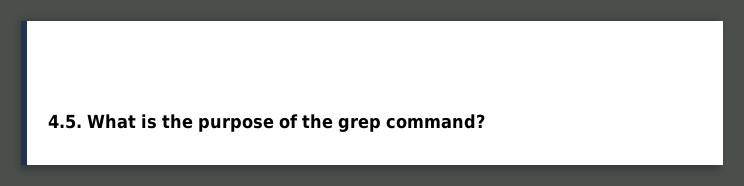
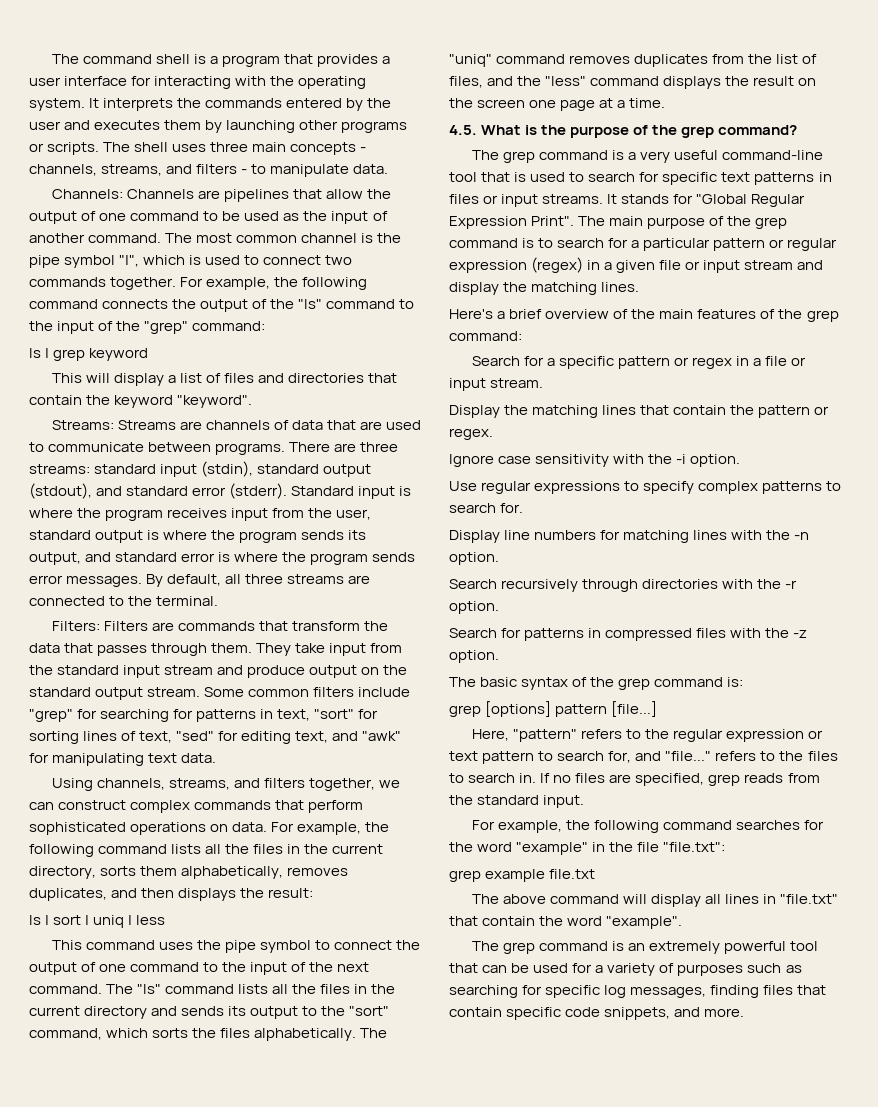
(48, 121) none -> [51,54,391,67] [29,76,367,89] [29,98,392,111] [29,120,408,133] [29,142,367,155] [29,164,389,177] [51,189,391,202] [29,211,388,224] [29,233,402,243] [29,255,353,268] [29,277,368,290] [29,299,415,312] [29,321,266,334] [29,348,149,361] [51,373,398,386] [29,395,253,408] [51,420,422,430] [29,442,399,455] [29,461,372,477] [29,483,412,499] [29,508,372,521] [29,530,367,543] [29,552,416,565] [29,574,371,587] [29,596,219,606] [51,621,388,631] [29,643,403,656] [29,665,408,678] [29,687,411,700] [29,709,379,722] [29,731,402,744] [29,753,217,766] [51,778,400,791] [29,800,364,813] [29,822,390,835] [29,844,384,857] [29,866,349,879] [29,888,314,901] [29,915,166,928] [51,940,421,953] [29,962,370,975] [29,984,396,994] [29,1006,390,1019] [29,1028,388,1041] [449,54,818,67] [449,76,817,89] [449,98,666,111] The command shell is a program that provides a user interface for interacting with the operating system. It interprets the commands entered by the user and executes them by launching other programs or scripts. The shell uses three main concepts - channels, streams, and filters - to manipulate data. // Channels: Channels are pipelines that allow the output of one command to be used as the input of another command. The most common channel is the pipe symbol "|", which is used to connect two commands together. For example, the following command connects the output of the "ls" command to the input of the "grep" command: // ls | grep keyword // This will display a list of files and directories that contain the keyword "keyword". // Streams: Streams are channels of data that are used to communicate between programs. There are three streams: standard input (stdin), standard output (stdout), and standard error (stderr). Standard input is where the program receives input from the user, standard output is where the program sends its output, and standard error is where the program sends error messages. By default, all three streams are connected to the terminal. // Filters: Filters are commands that transform the data that passes through them. They take input from the standard input stream and produce output on the standard output stream. Some common filters include "grep" for searching for patterns in text, "sort" for sorting lines of text, "sed" for editing text, and "awk" for manipulating text data. // Using channels, streams, and filters together, we can construct complex commands that perform sophisticated operations on data. For example, the following command lists all the files in the current directory, sorts them alphabetically, removes duplicates, and then displays the result: // ls | sort | uniq | less // This command uses the pipe symbol to connect the output of one command to the input of the next command. The "ls" command lists all the files in the current directory and sends its output to the "sort" command, which sorts the files alphabetically. The "uniq" command removes duplicates from the list of files, and the "less" command displays the result on the screen one page at a time. //
(485, 121) none -> [471,150,823,163] [449,172,832,185] [449,194,806,207] [449,216,788,229] [449,238,838,251] [449,257,824,273] [449,282,640,295] [449,309,839,322] [449,331,522,341] [471,356,807,369] [449,378,544,391] [449,405,830,418] [449,428,493,440] [449,454,741,467] [449,481,842,494] [449,503,524,513] [449,530,810,543] [449,552,499,565] [449,579,798,592] [449,601,499,614] [449,628,808,641] [449,650,499,663] [449,677,744,690] [449,701,658,717] [471,729,823,742] [449,751,838,764] [449,773,820,786] [449,795,585,808] [471,820,824,833] [449,842,726,855] [449,869,596,882] [471,894,839,907] [449,916,683,929] [471,941,818,954] [449,963,802,976] [449,985,827,998] [449,1007,745,1020] // The grep command is a very useful command-line tool that is used to search for specific text patterns in files or input streams. It stands for "Global Regular Expression Print". The main purpose of the grep command is to search for a particular pattern or regular expression (regex) in a given file or input stream and display the matching lines. // Here's a brief overview of the main features of the grep command: // Search for a specific pattern or regex in a file or input stream. // Display the matching lines that contain the pattern or regex. // Ignore case sensitivity with the -i option. // Use regular expressions to specify complex patterns to search for. // Display line numbers for matching lines with the -n option. // Search recursively through directories with the -r option. // Search for patterns in compressed files with the -z option. // The basic syntax of the grep command is: // grep [options] pattern [file...] // Here, "pattern" refers to the regular expression or text pattern to search for, and "file..." refers to the files to search in. If no files are specified, grep reads from the standard input. // For example, the following command searches for the word "example" in the file "file.txt": // grep example file.txt // The above command will display all lines in "file.txt" that contain the word "example". // The grep command is an extremely powerful tool that can be used for a variety of purposes such as searching for specific log messages, finding files that contain specific code snippets, and more.

